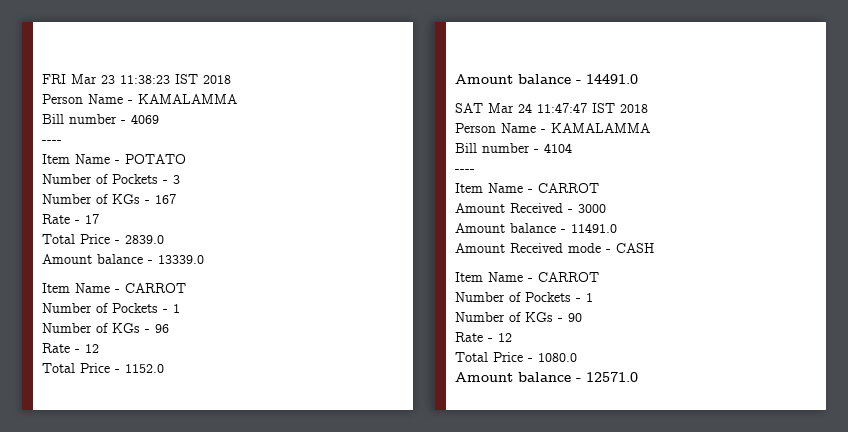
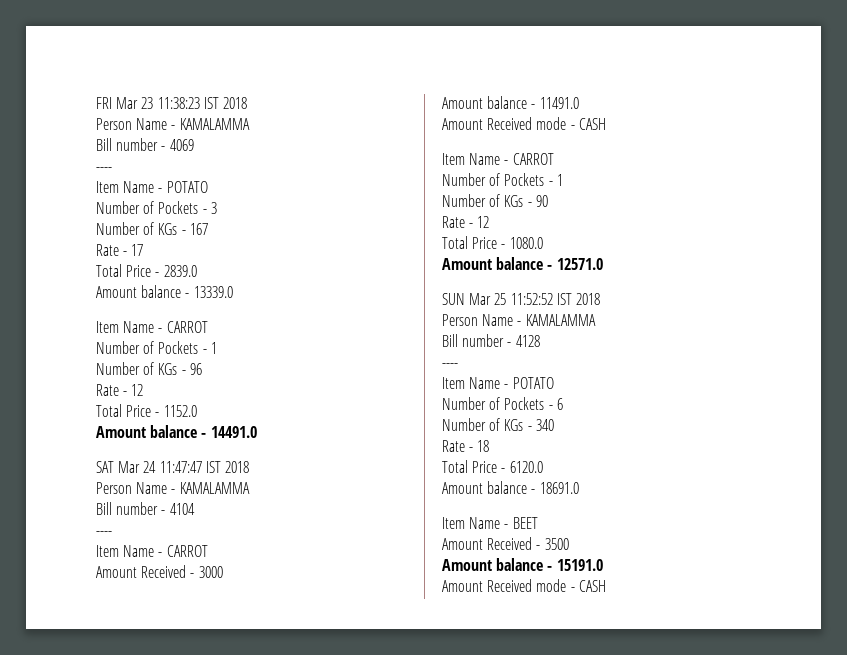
(638, 377) none -> [442,293,600,305] [442,314,596,326] [442,334,540,347] [442,363,458,368] [442,377,554,389] [442,397,563,410] [442,418,554,431] [442,440,490,452] [442,460,543,473] [442,481,579,494] [442,517,538,529] [442,537,569,550] [442,558,603,571] [442,579,606,592] // SUN Mar 25 11:52:52 IST 2018 // Person Name - KAMALAMMA // Bill number - 4128 // ---- // Item Name - POTATO // Number of Pockets - 6 // Number of KGs - 340 // Rate - 18 // Total Price - 6120.0 // Amount balance - 18691.0 // Item Name - BEET // Amount Received - 3500 // Amount balance - 15191.0 // Amount Received mode - CASH

